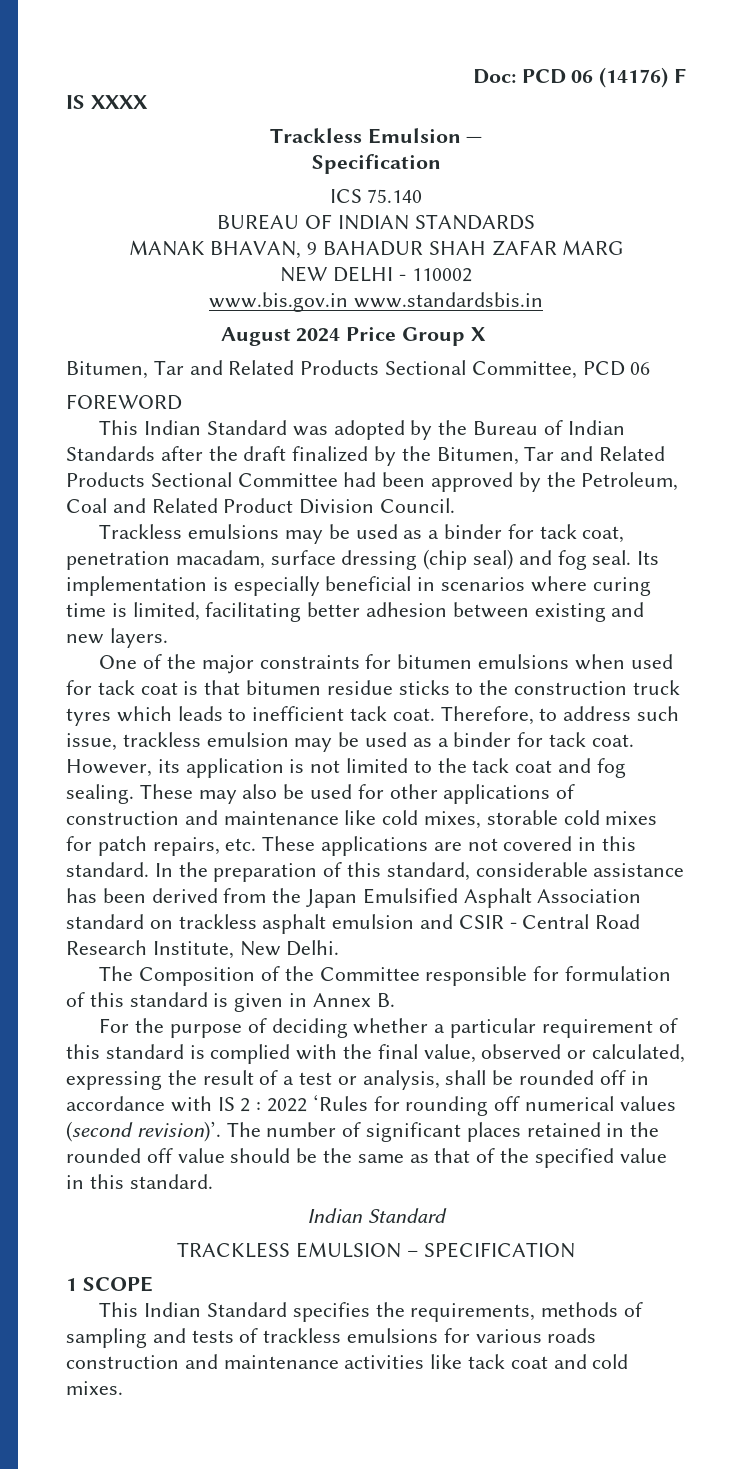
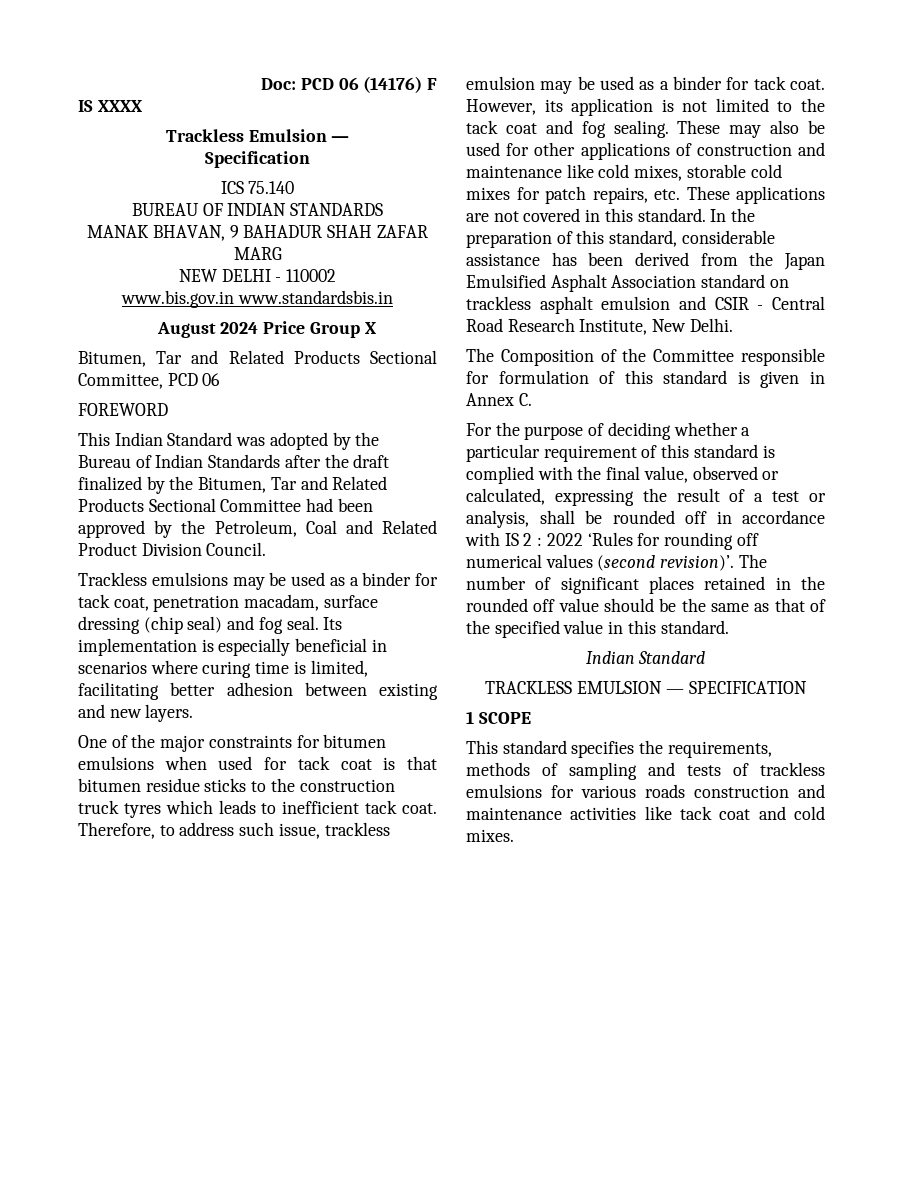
[376,993,395,1007] B. -> [518,393,532,406] C.
[406,1250,418,1257] – -> [665,689,684,694] —
[144,1302,287,1317] Indian Standard -> [502,740,567,754] standard

